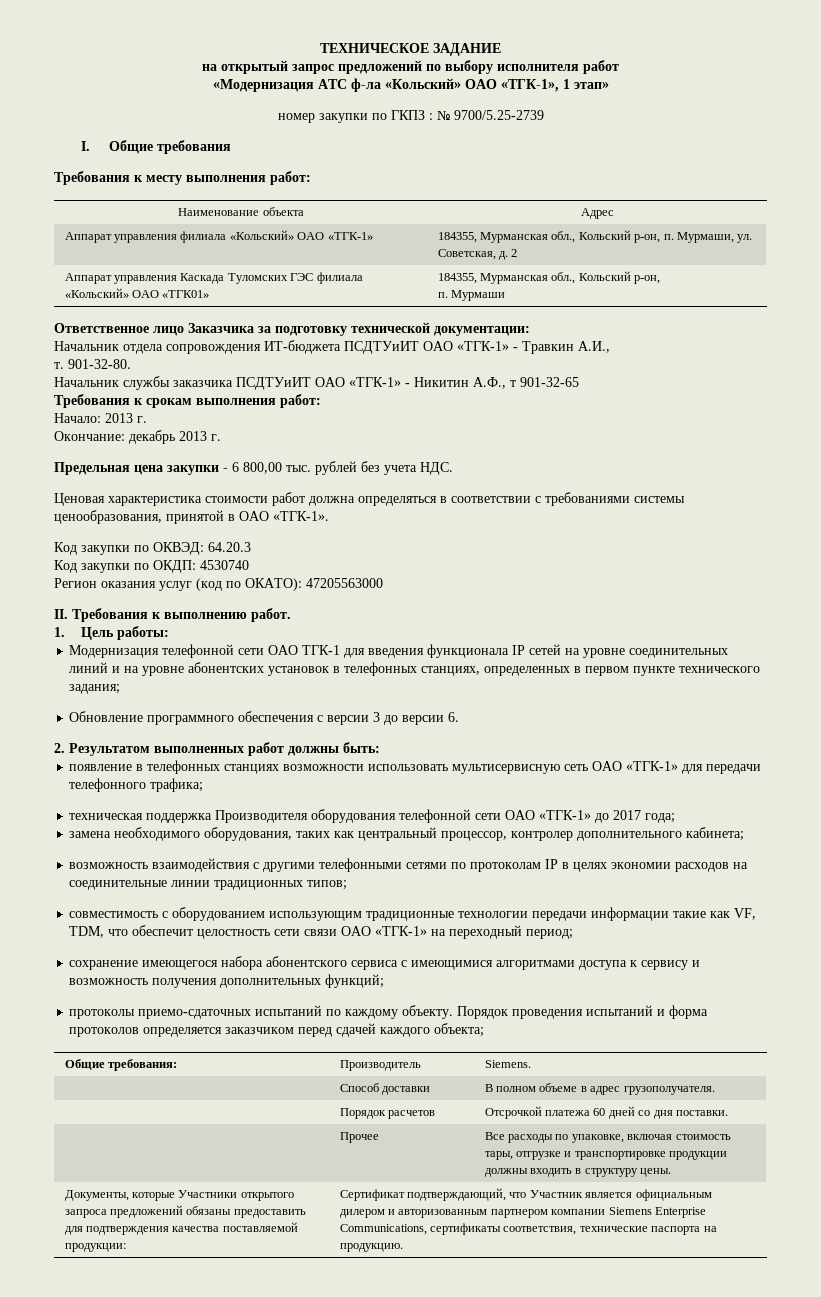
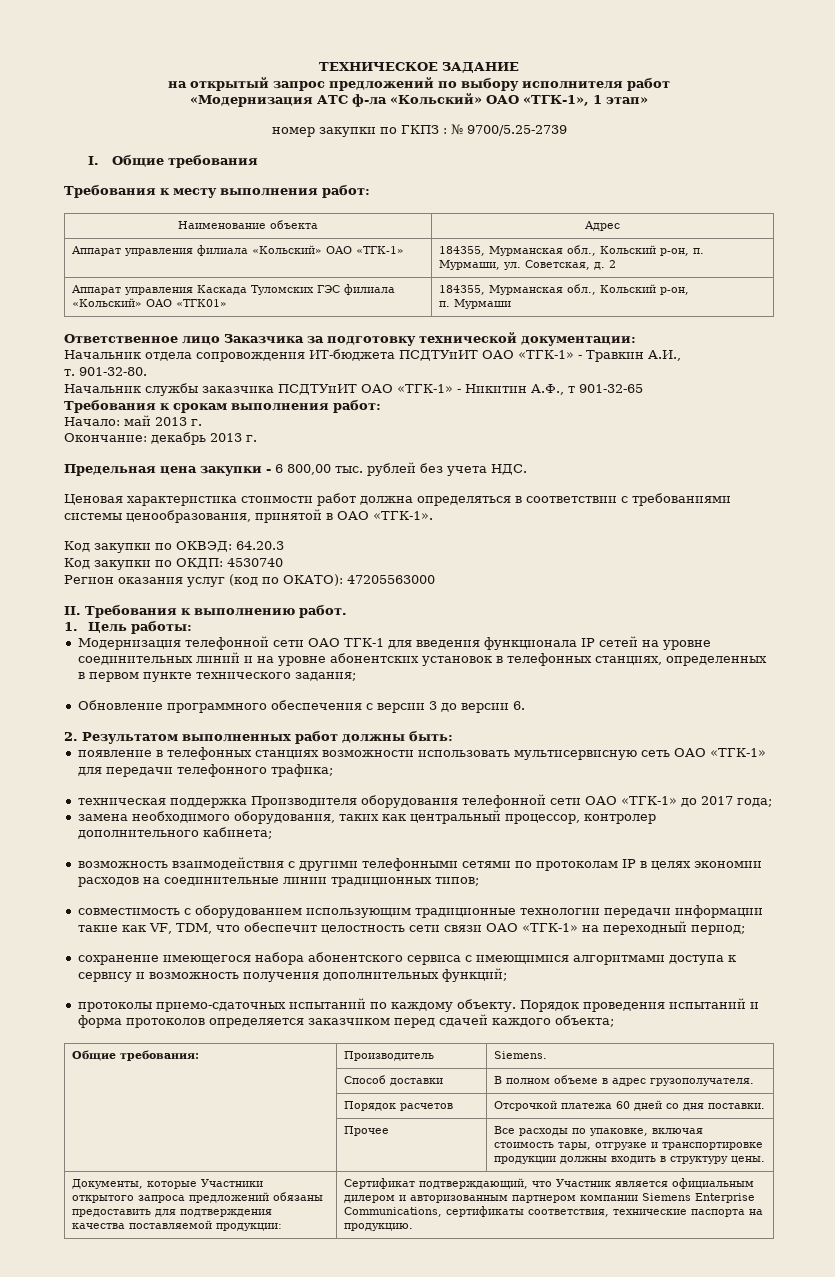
(101, 418) none -> [124,415,151,426] май

